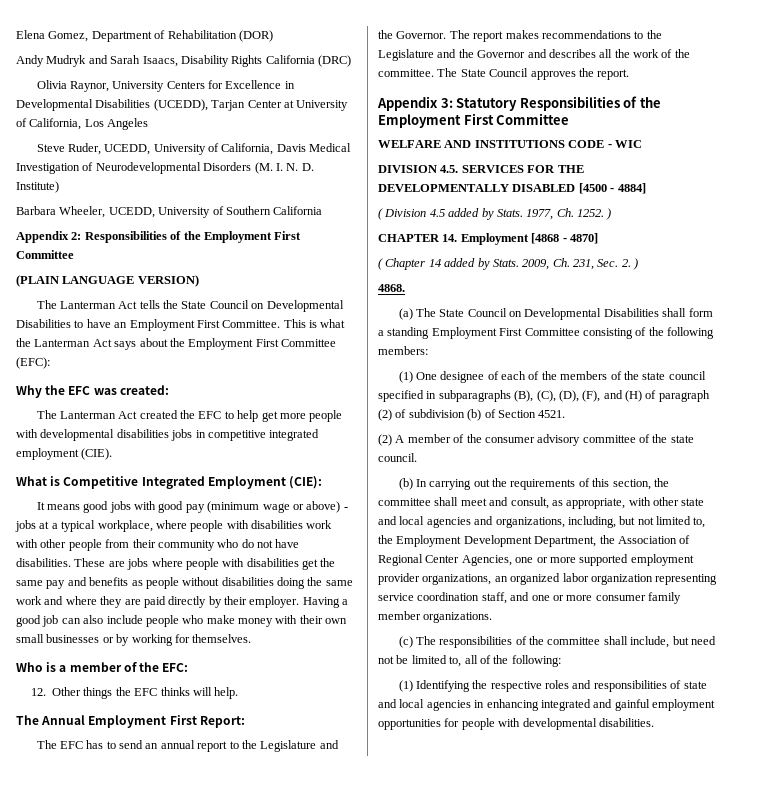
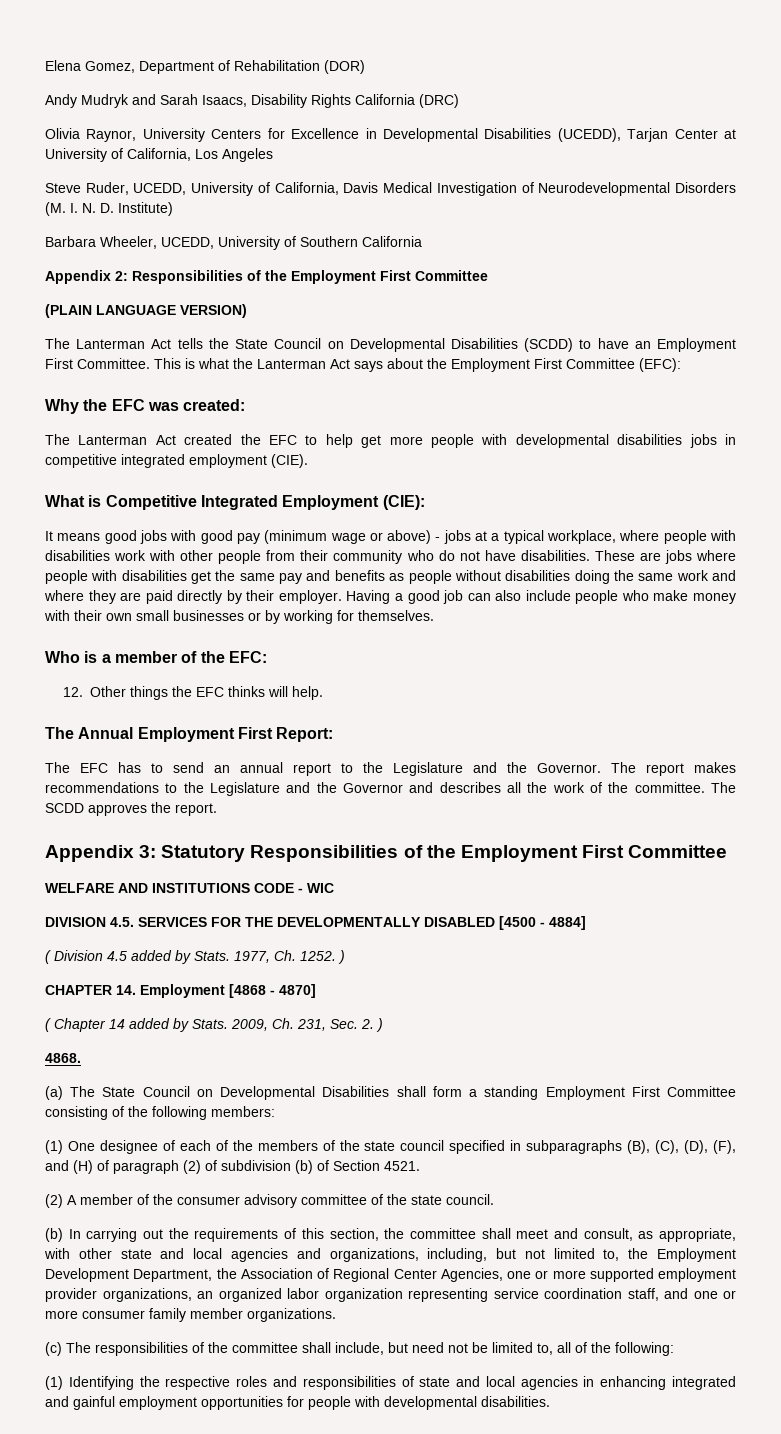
(71, 323) none -> [524,338,574,352] (SCDD)
[460,68,529,77] State Council -> [45,803,84,813] SCDD

